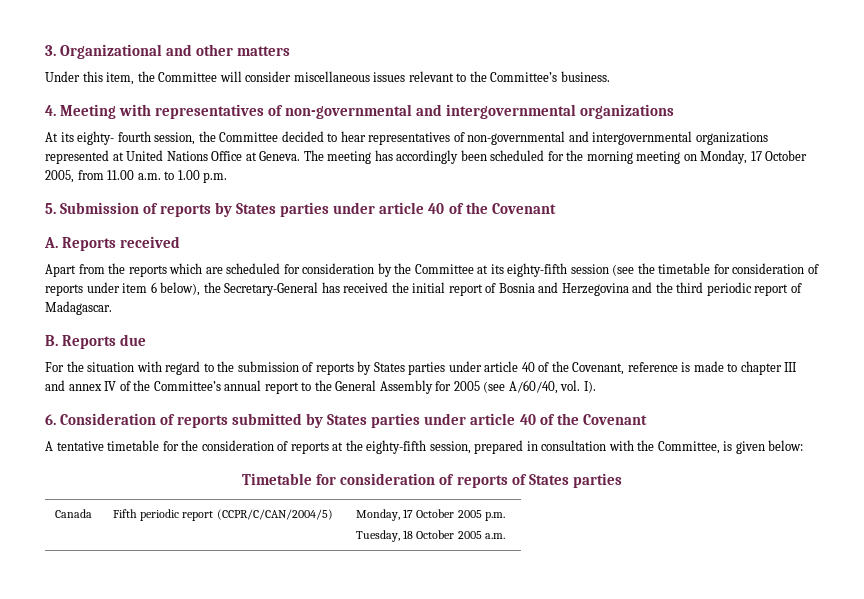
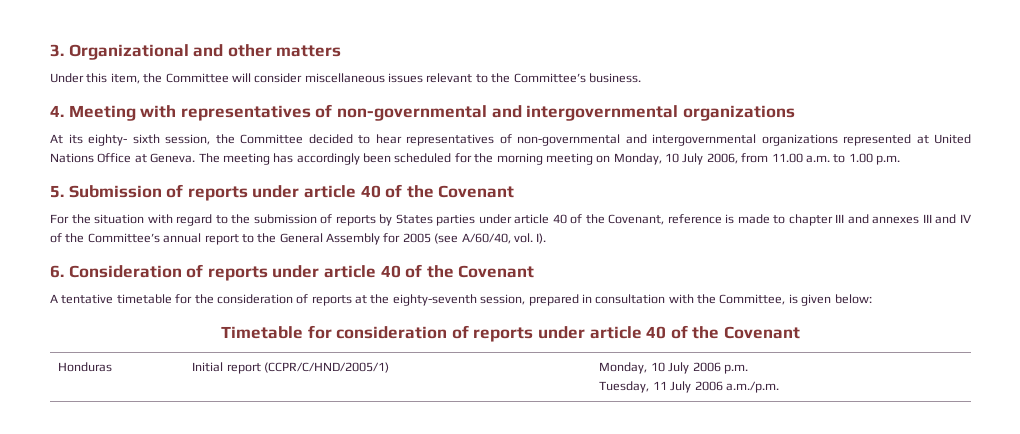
[117,131,151,142] fourth -> [132,134,160,144] sixth
[750,150,808,161] [45,170,74,183] 17 October 2005, -> [665,153,738,165] 10 July 2006,
[215,202,556,217] [44,236,181,251] [45,263,819,277] [45,282,802,296] [45,301,112,315] [45,334,147,349] by States parties under article 40 of the Covenant // A. Reports received // Apart from the reports which are scheduled for consideration by the Committee at its eighty-fifth session (see the timetable for consideration of reports under item 6 below), the Secretary-General has received the initial report of Bosnia and Herzegovina and the third periodic report of Madagascar. // B. Reports due -> [252,184,515,198] under article 40 of the Covenant
[68,384,102,391] annex -> [872,214,957,224] annexes III and
[232,413,421,428] submitted by States parties -> (268, 273) none
[366,440,427,454] eighty-fifth -> [392,294,477,306] eighty-seventh
[511,473,622,488] [55,509,93,518] [113,509,333,521] [356,509,505,521] [356,530,505,542] of States parties // Canada | Fifth periodic report (CCPR/C/CAN/2004/5) | Monday, 17 October 2005 p.m. // Tuesday, 18 October 2005 a.m. -> [537,325,800,339] [58,362,113,372] [192,362,390,374] [599,362,748,374] [599,381,779,393] under article 40 of the Covenant // Honduras | Initial report (CCPR/C/HND/2005/1) | Monday, 10 July 2006 p.m. // Tuesday, 11 July 2006 a.m./p.m.

